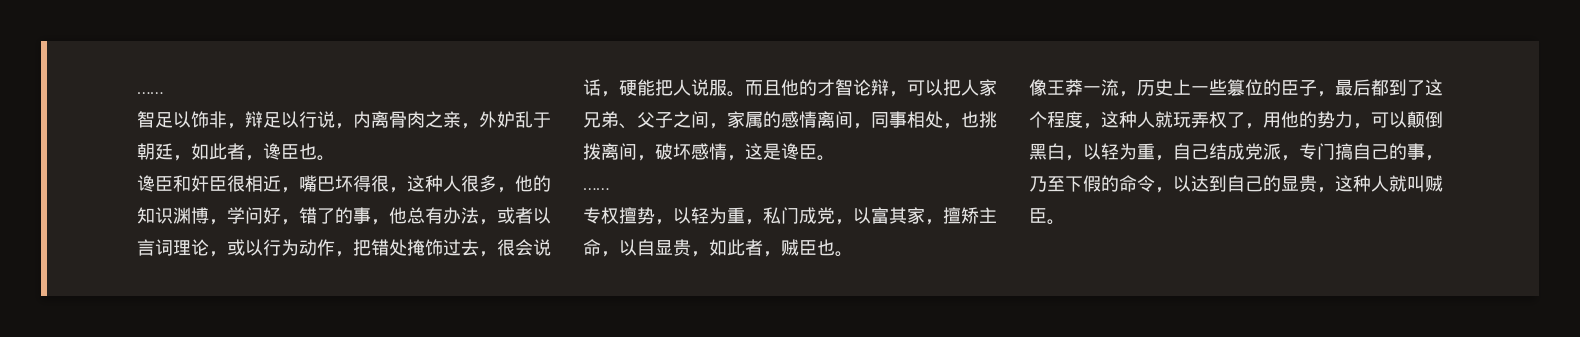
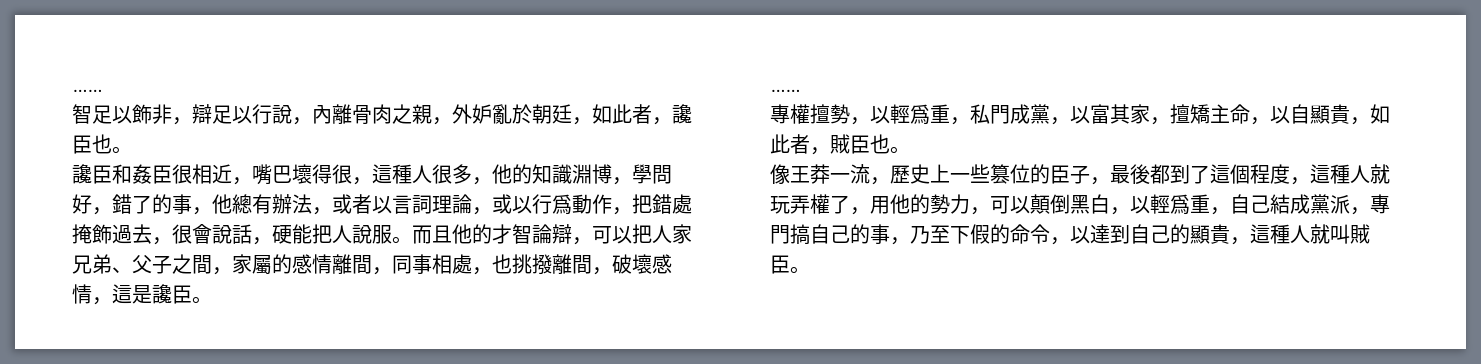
[191,111,551,129] 饰非，辩足以行说，内离骨肉之亲，外妒乱于 -> [132,104,532,125] 飾非，辯足以行說，內離骨肉之親，外妒亂於
[263,143,335,161] [137,175,209,192] 谗臣也。 // 谗臣和奸 -> [672,104,692,124] [72,134,132,154] [72,164,152,184] 讒臣也。 // 讒臣和姦
[335,175,443,193] 坏得很，这种 -> [292,164,412,185] 壞得很，這種
[155,207,317,225] 识渊博，学问好，错 -> [552,164,672,185] [72,194,132,215] 識淵博，學問好，錯
[407,207,461,224] 总有办 -> [232,194,292,214] 總有辦
[155,239,209,256] 词理论 -> [412,194,472,214] 詞理論
[281,239,551,257] [583,79,601,96] 为动作，把错处掩饰过去，很会说话 -> [552,194,692,215] [72,224,252,245] 爲動作，把錯處掩飾過去，很會說話
[691,79,709,96] 说 -> [352,225,372,244] 說
[853,79,889,96] 论辩 -> [532,224,572,244] 論辯
[691,111,997,129] [583,143,835,161] [583,188,609,190] [583,207,835,225] 间，家属的感情离间，同事相处，也挑拨离间，破坏感情，这是谗臣。 // …… // 专权擅势，以轻为重，私门成党 -> [192,254,672,275] [72,284,212,305] [770,89,800,92] [770,104,1050,125] 間，家屬的感情離間，同事相處，也挑撥離間，破壞感情，這是讒臣。 // …… // 專權擅勢，以輕爲重，私門成黨
[961,207,979,224] 矫 -> [1190,104,1210,124] 矯
[655,239,799,257] 显贵，如此者，贼 -> [1310,104,1390,125] [770,134,850,155] 顯貴，如此者，賊
[1137,80,1155,96] 历 -> [890,165,910,184] 歷
[1353,79,1443,96] [1029,111,1137,129] 后都到了这个程度，这种 -> [1130,164,1350,185] 後都到了這個程度，這種
[1209,111,1227,128] 权 -> [810,194,830,214] 權
[1317,111,1335,128] 势 -> [930,194,950,214] 勢
[1407,111,1425,128] 颠 -> [1030,194,1050,214] 顛
[1101,143,1137,160] 轻为 -> [1150,194,1190,215] 輕爲
[1209,143,1335,161] 结成党派，专门 -> [1270,194,1390,215] [770,225,790,244] 結成黨派，專門
[1191,175,1209,192] 达 -> [1090,224,1110,244] 達
[1281,175,1443,193] 显贵，这种人就叫贼 -> [1190,224,1370,245] 顯貴，這種人就叫賊

